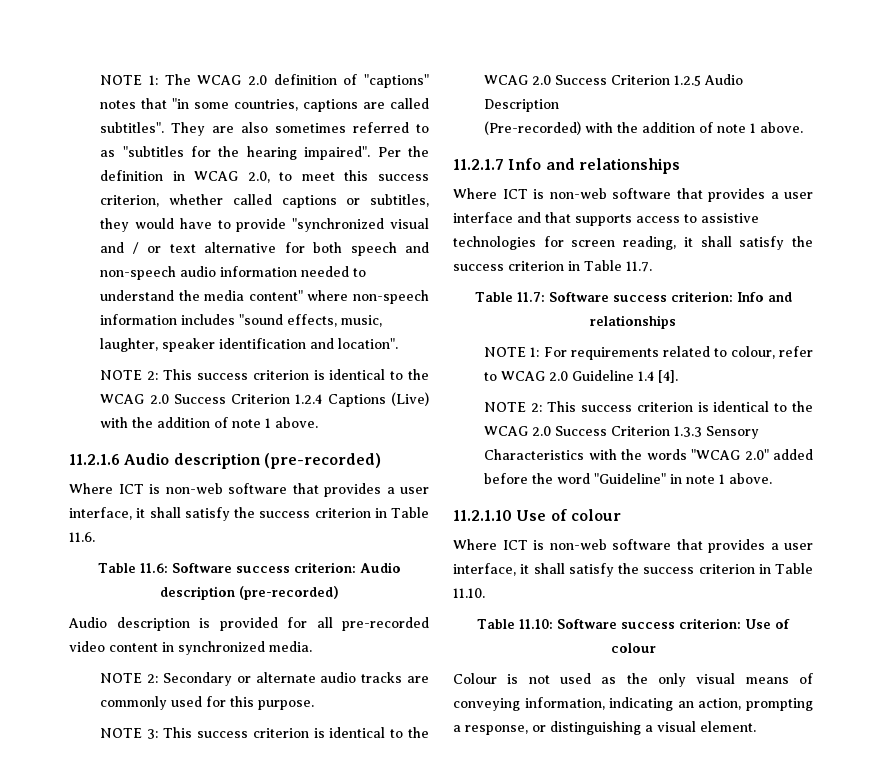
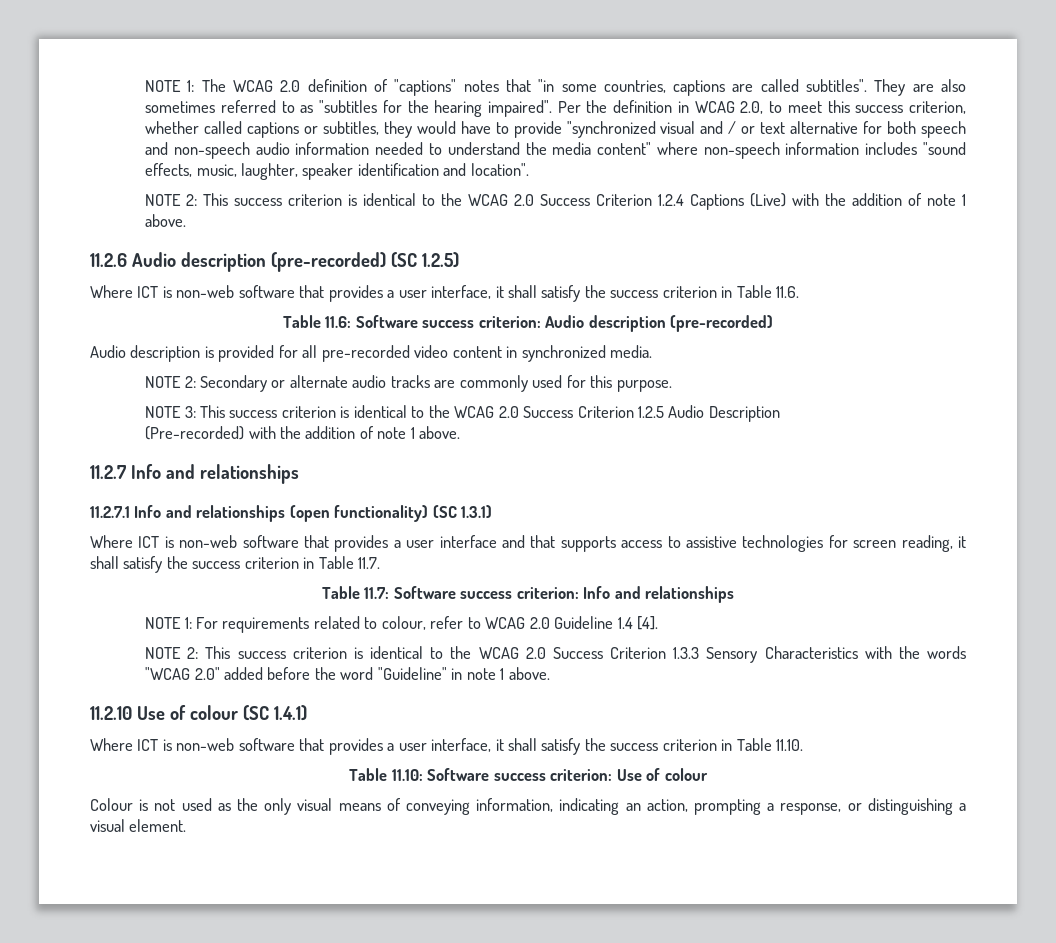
[69,453,381,469] 11.2.1.6 Audio description (pre-recorded) -> [90,252,459,272] 11.2.6 Audio description (pre-recorded) (SC 1.2.5)
[453,158,680,174] 11.2.1.7 Info and relationships -> [90,464,299,484] [90,505,493,522] 11.2.7 Info and relationships // 11.2.7.1 Info and relationships (open functionality) (SC 1.3.1)
[453,509,621,521] 11.2.1.10 Use of colour -> [90,705,307,721] 11.2.10 Use of colour (SC 1.4.1)

